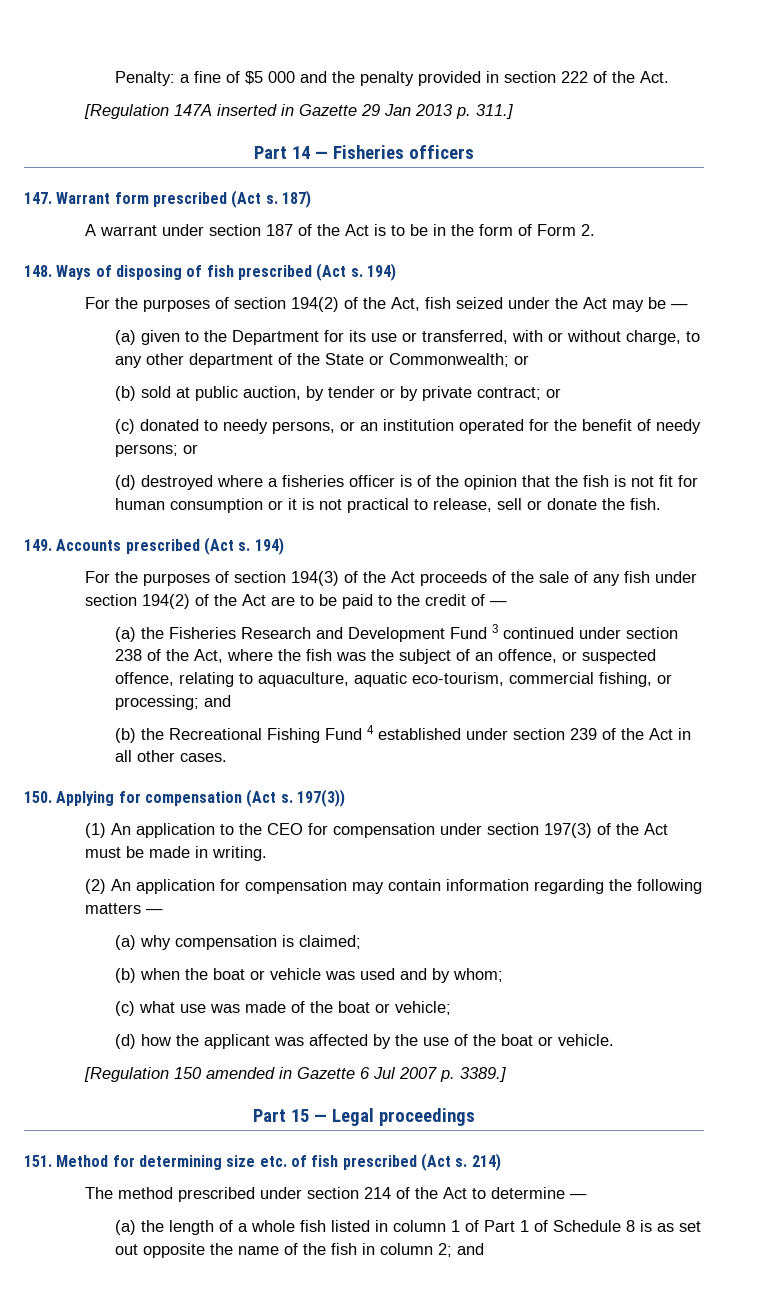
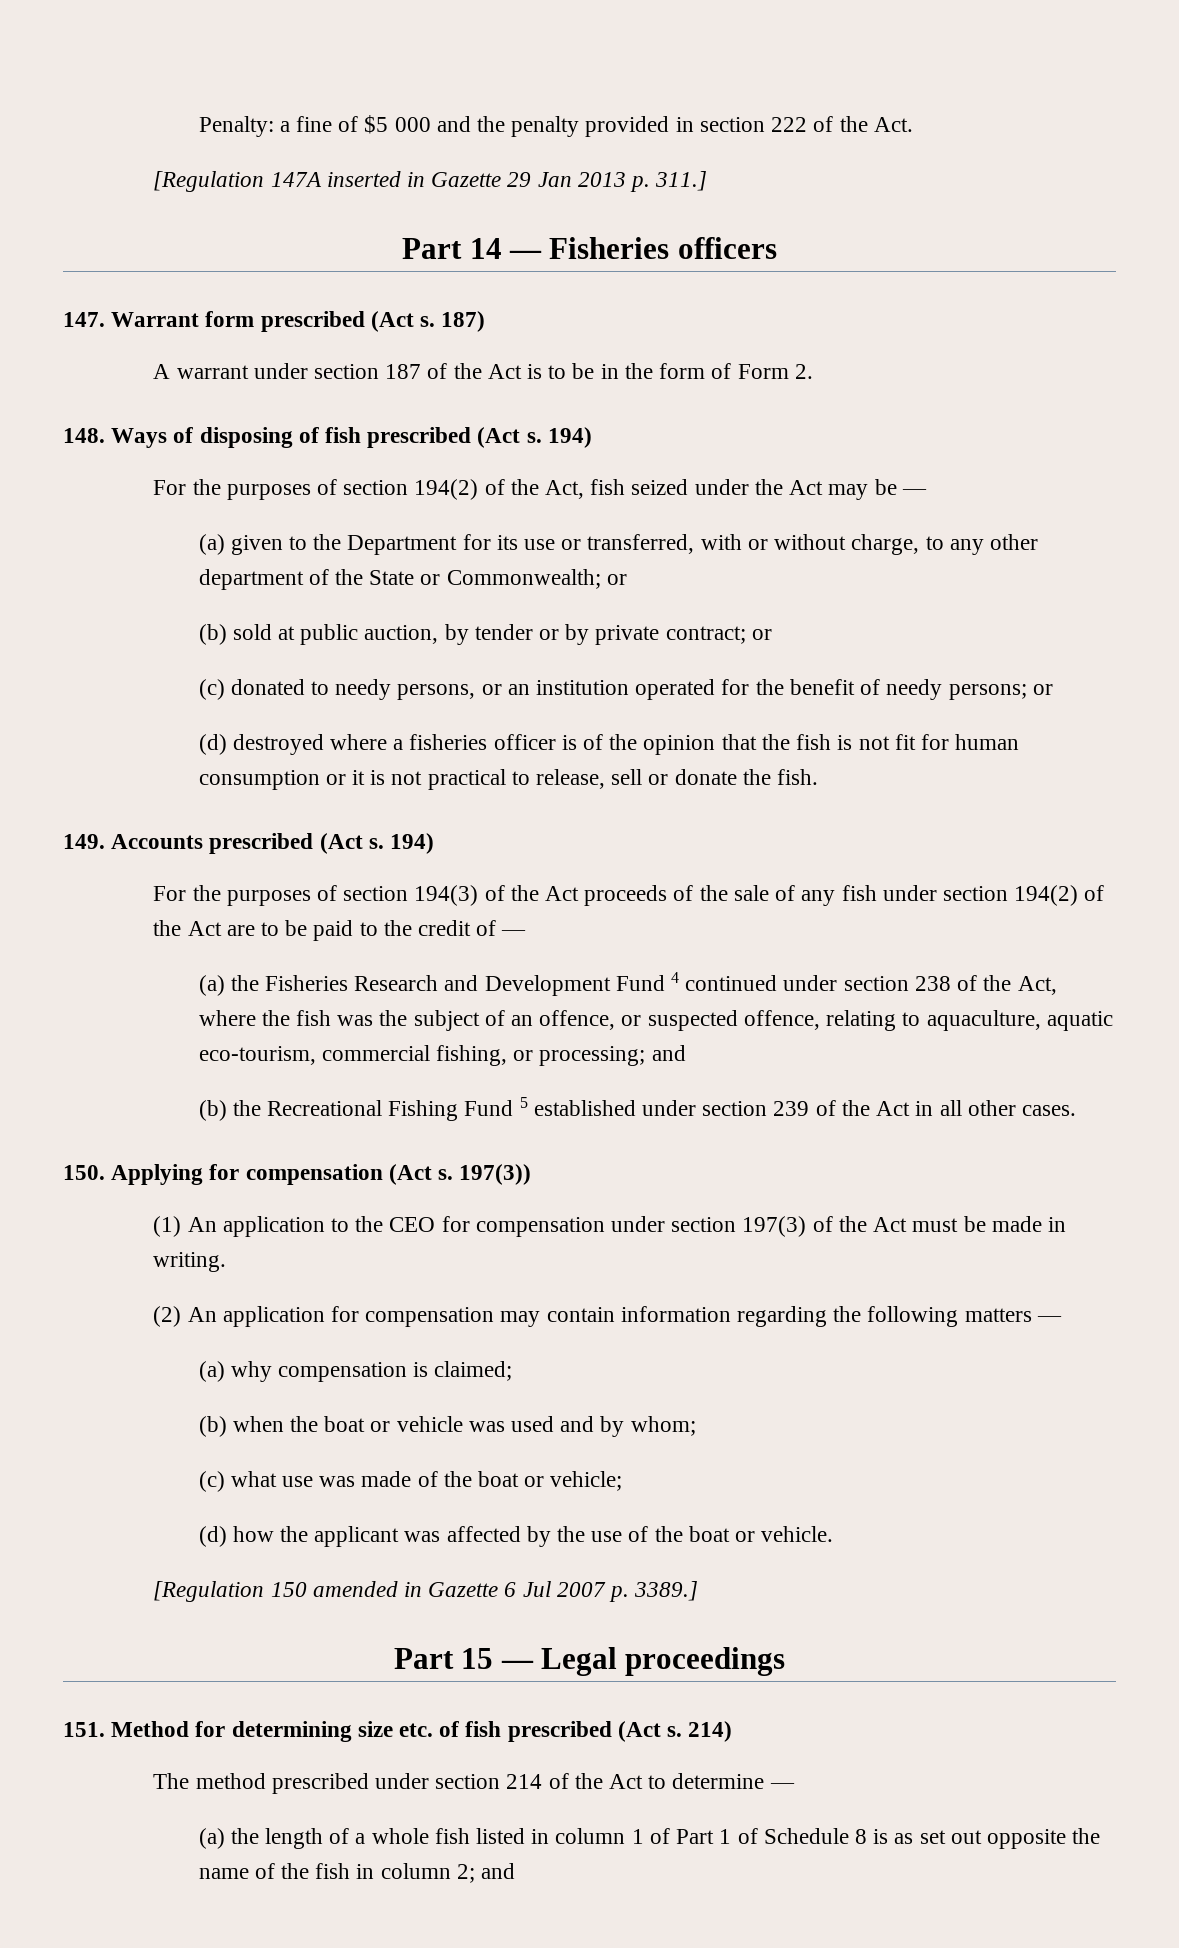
[492,624,499,633] 3 -> [671,972,680,983] 4
[367,725,375,734] 4 -> [519,1097,528,1108] 5

